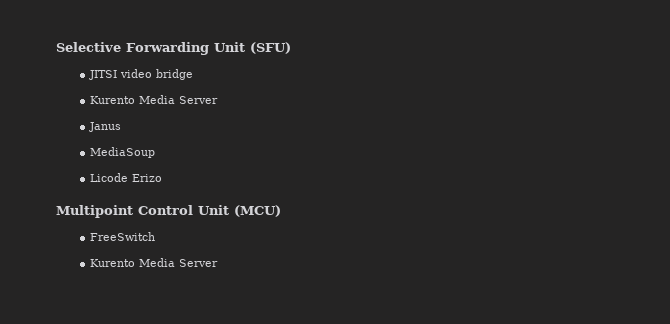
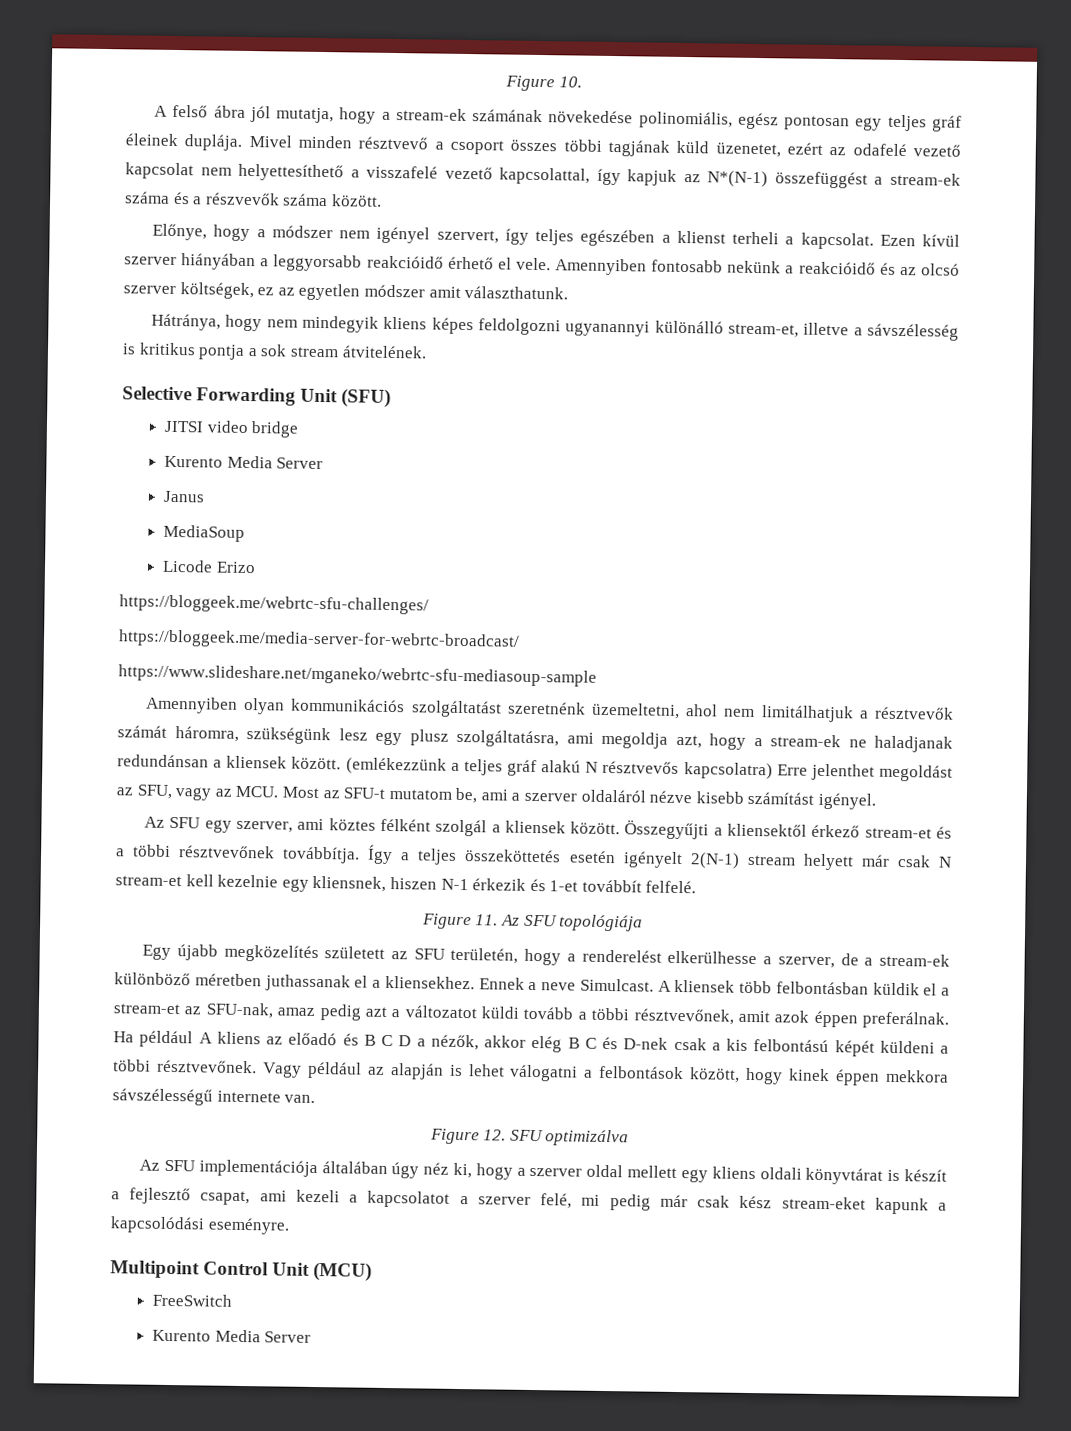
(56, 47) none -> [505,75,582,92] [154,104,962,132] [125,133,962,158] [125,162,962,189] [125,191,382,207] [152,223,961,250] [124,253,960,276] [123,282,569,301] [151,313,959,341] [122,342,427,360] Figure 10. // A felső ábra jól mutatja, hogy a stream-ek számának növekedése polinomiális, egész pontosan egy teljes gráf éleinek duplája. Mivel minden résztvevő a csoport összes többi tagjának küld üzenetet, ezért az odafelé vezető kapcsolat nem helyettesíthető a visszafelé vezető kapcsolattal, így kapjuk az N*(N-1) összefüggést a stream-ek száma és a részvevők száma között. // Előnye, hogy a módszer nem igényel szervert, így teljes egészében a klienst terheli a kapcsolat. Ezen kívül szerver hiányában a leggyorsabb reakcióidő érhető el vele. Amennyiben fontosabb nekünk a reakcióidő és az olcsó szerver költségek, ez az egyetlen módszer amit választhatunk. // Hátránya, hogy nem mindegyik kliens képes feldolgozni ugyanannyi különálló stream-et, illetve a sávszélesség is kritikus pontja a sok stream átvitelének. //
(162, 178) none -> [119,594,429,615] [118,629,520,651] [118,664,597,687] [146,696,955,723] [117,725,953,753] [117,754,953,782] [116,784,877,810] [144,816,953,840] [116,844,953,871] [115,874,697,894] [421,913,644,932] [142,944,951,969] [114,972,950,996] [113,1002,949,1029] [113,1030,949,1057] [113,1059,949,1086] [112,1088,316,1106] [429,1128,630,1147] [139,1159,947,1185] [111,1187,948,1215] [110,1216,290,1235] // https://bloggeek.me/webrtc-sfu-challenges/ // https://bloggeek.me/media-server-for-webrtc-broadcast/ // https://www.slideshare.net/mganeko/webrtc-sfu-mediasoup-sample // Amennyiben olyan kommunikációs szolgáltatást szeretnénk üzemeltetni, ahol nem limitálhatjuk a résztvevők számát háromra, szükségünk lesz egy plusz szolgáltatásra, ami megoldja azt, hogy a stream-ek ne haladjanak redundánsan a kliensek között. (emlékezzünk a teljes gráf alakú N résztvevős kapcsolatra) Erre jelenthet megoldást az SFU, vagy az MCU. Most az SFU-t mutatom be, ami a szerver oldaláról nézve kisebb számítást igényel. // Az SFU egy szerver, ami köztes félként szolgál a kliensek között. Összegyűjti a kliensektől érkező stream-et és a többi résztvevőnek továbbítja. Így a teljes összeköttetés esetén igényelt 2(N-1) stream helyett már csak N stream-et kell kezelnie egy kliensnek, hiszen N-1 érkezik és 1-et továbbít felfelé. // Figure 11. Az SFU topológiája // Egy újabb megközelítés született az SFU területén, hogy a renderelést elkerülhesse a szerver, de a stream-ek különböző méretben juthassanak el a kliensekhez. Ennek a neve Simulcast. A kliensek több felbontásban küldik el a stream-et az SFU-nak, amaz pedig azt a változatot küldi tovább a többi résztvevőnek, amit azok éppen preferálnak. Ha például A kliens az előadó és B C D a nézők, akkor elég B C és D-nek csak a kis felbontású képét küldeni a többi résztvevőnek. Vagy például az alapján is lehet válogatni a felbontások között, hogy kinek éppen mekkora sávszélességű internete van. // Figure 12. SFU optimizálva // Az SFU implementációja általában úgy néz ki, hogy a szerver oldal mellett egy kliens oldali könyvtárat is készít a fejlesztő csapat, ami kezeli a kapcsolatot a szerver felé, mi pedig már csak kész stream-eket kapunk a kapcsolódási eseményre.

